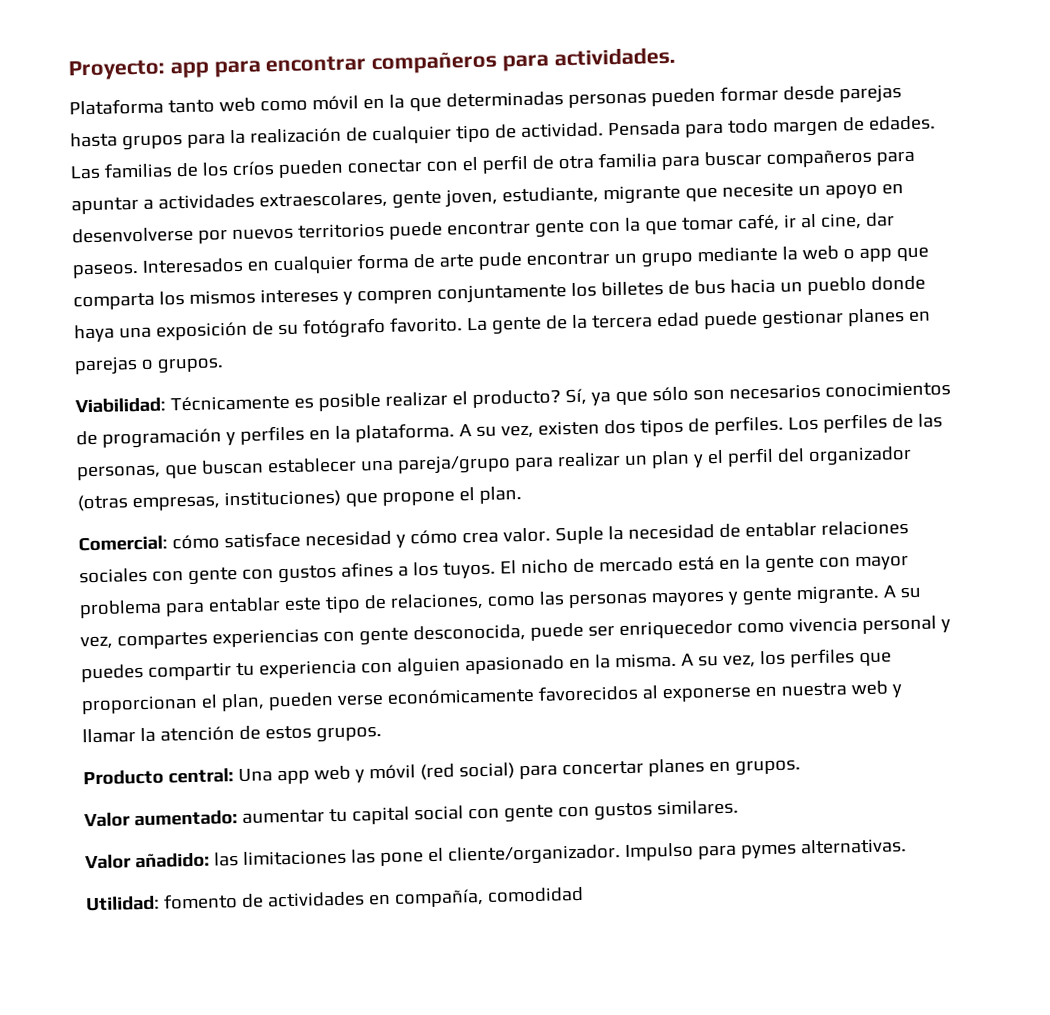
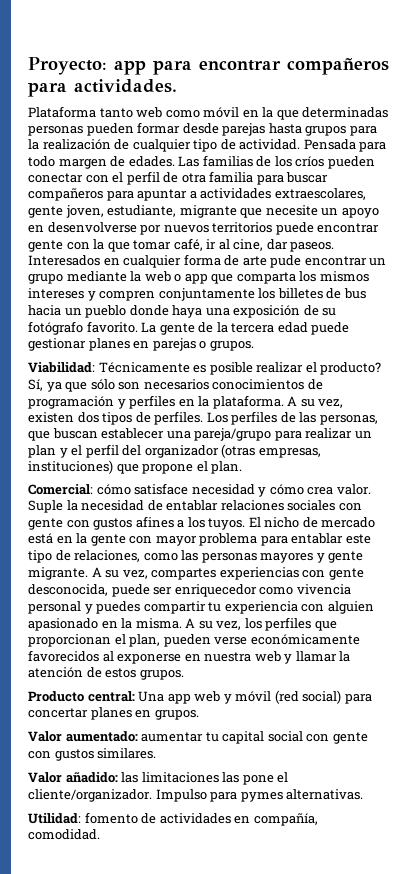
[486,886,584,903] comodidad -> [28,829,100,840] comodidad.

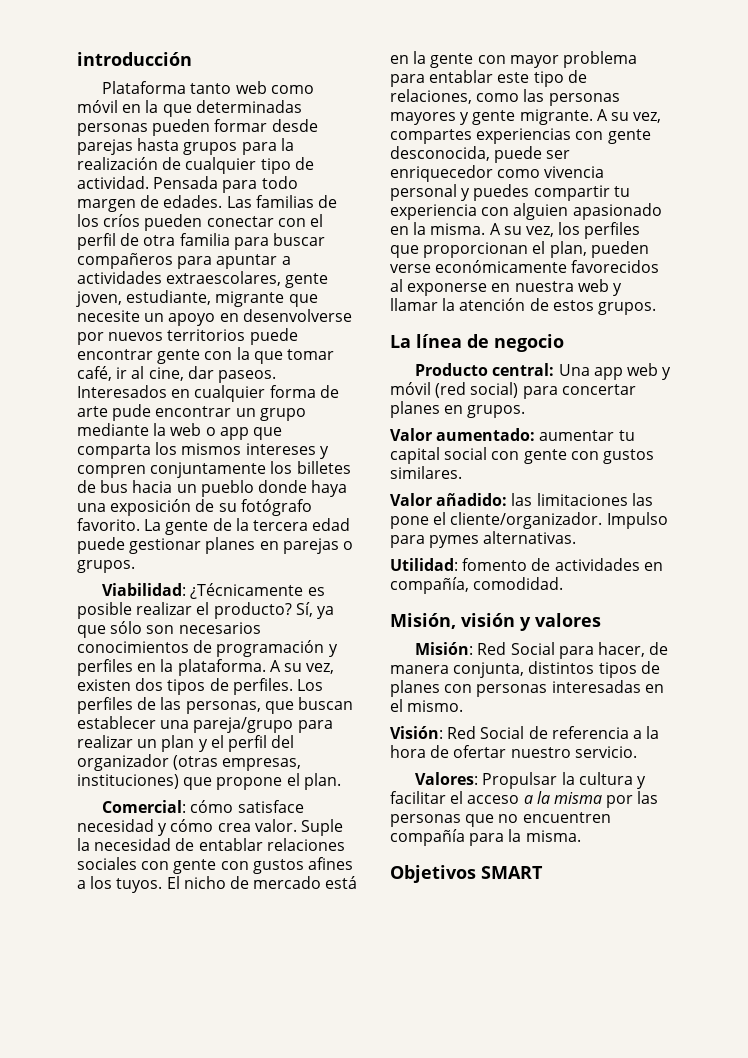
[28,57,389,75] [28,79,177,97] Proyecto: app para encontrar compañeros para actividades. -> [77,52,192,66] introducción
[98,362,190,373] Técnicamente -> [190,583,304,599] ¿Técnicamente
(184, 675) none -> [390,334,564,352] // La línea de negocio
(100, 834) none -> [390,613,601,631] [415,642,669,659] [390,661,660,678] [390,680,664,697] [390,699,464,712] [390,726,660,739] [390,745,637,758] [415,772,646,789] [390,791,659,808] [390,812,611,827] [390,829,581,846] [390,865,543,883] // Misión, visión y valores // Misión: Red Social para hacer, de manera conjunta, distintos tipos de planes con personas interesadas en el mismo. // Visión: Red Social de referencia a la hora de ofertar nuestro servicio. // Valores: Propulsar la cultura y facilitar el acceso a la misma por las personas que no encuentren compañía para la misma. // Objetivos SMART

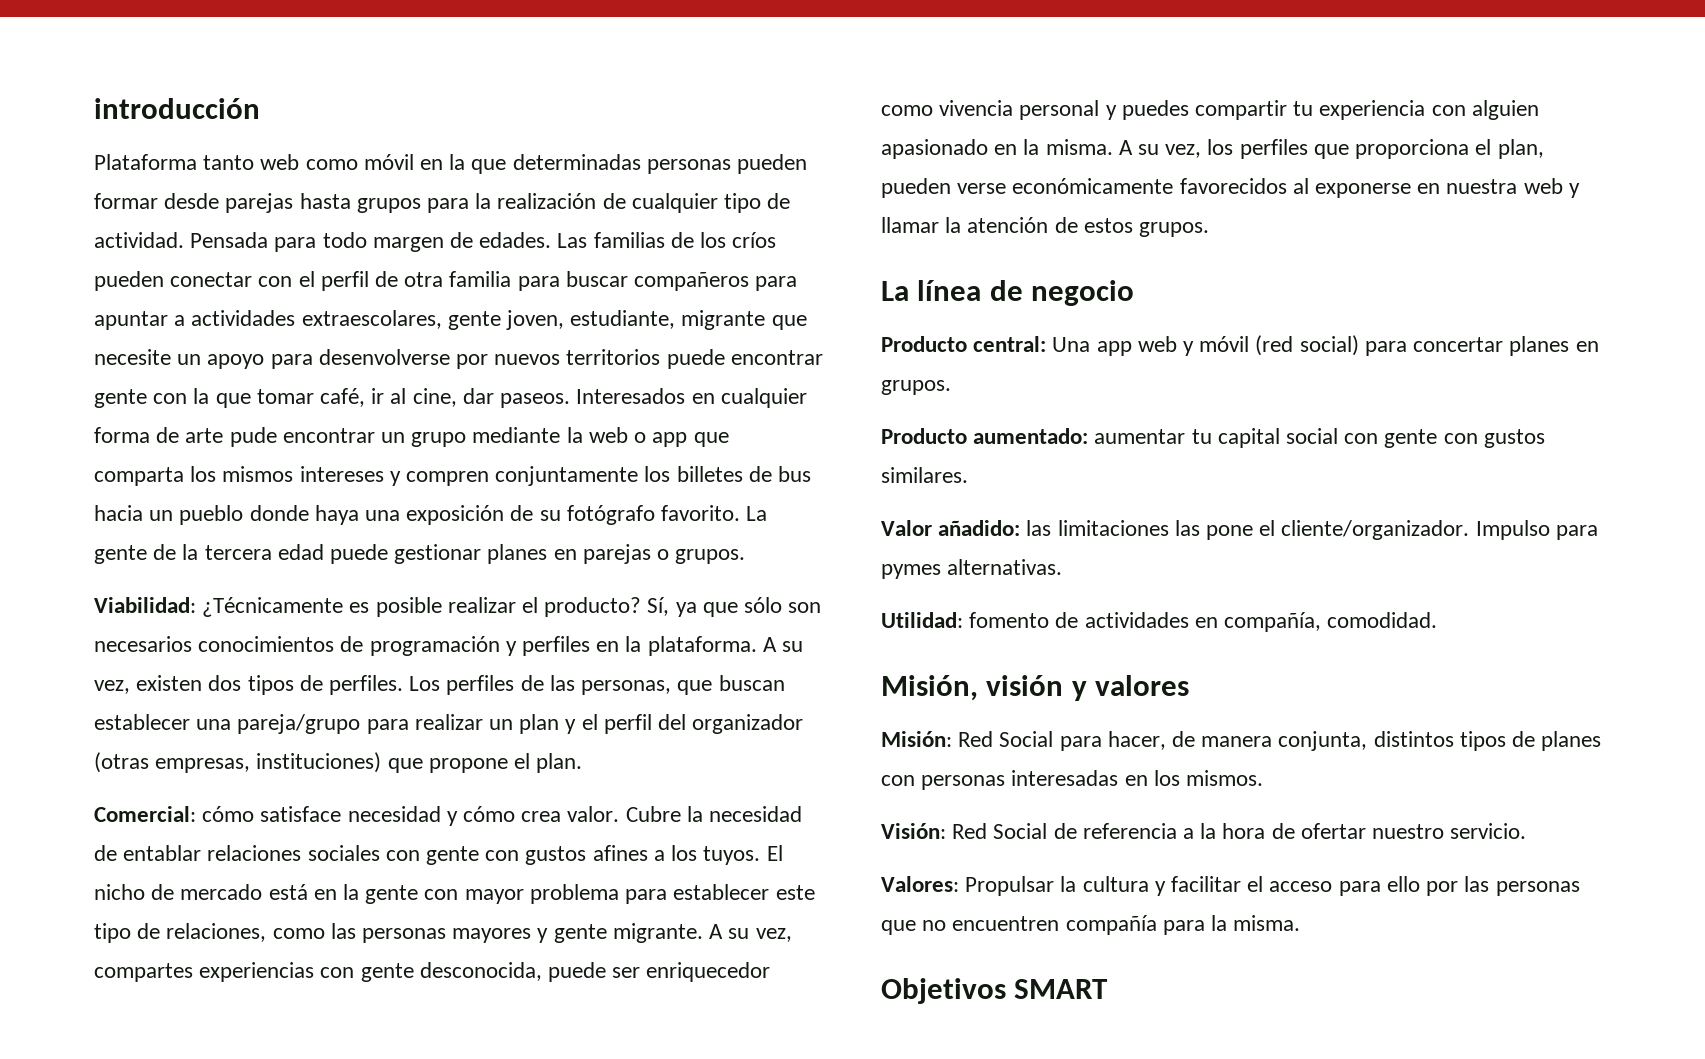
[219,313,239,322] en -> [270,354,313,369] para
[300,819,343,836] Suple -> [625,806,681,822] Cubre
[429,70,494,83] entablar -> [673,884,770,900] establecer
[423,242,529,258] proporcionan -> [1355,139,1470,159] proporciona
[390,428,432,441] Valor -> [881,428,967,444] Producto
[390,699,464,712] el mismo. -> [1153,770,1264,786] los mismos.
[523,791,602,804] a la misma -> [1338,876,1420,896] para ello

